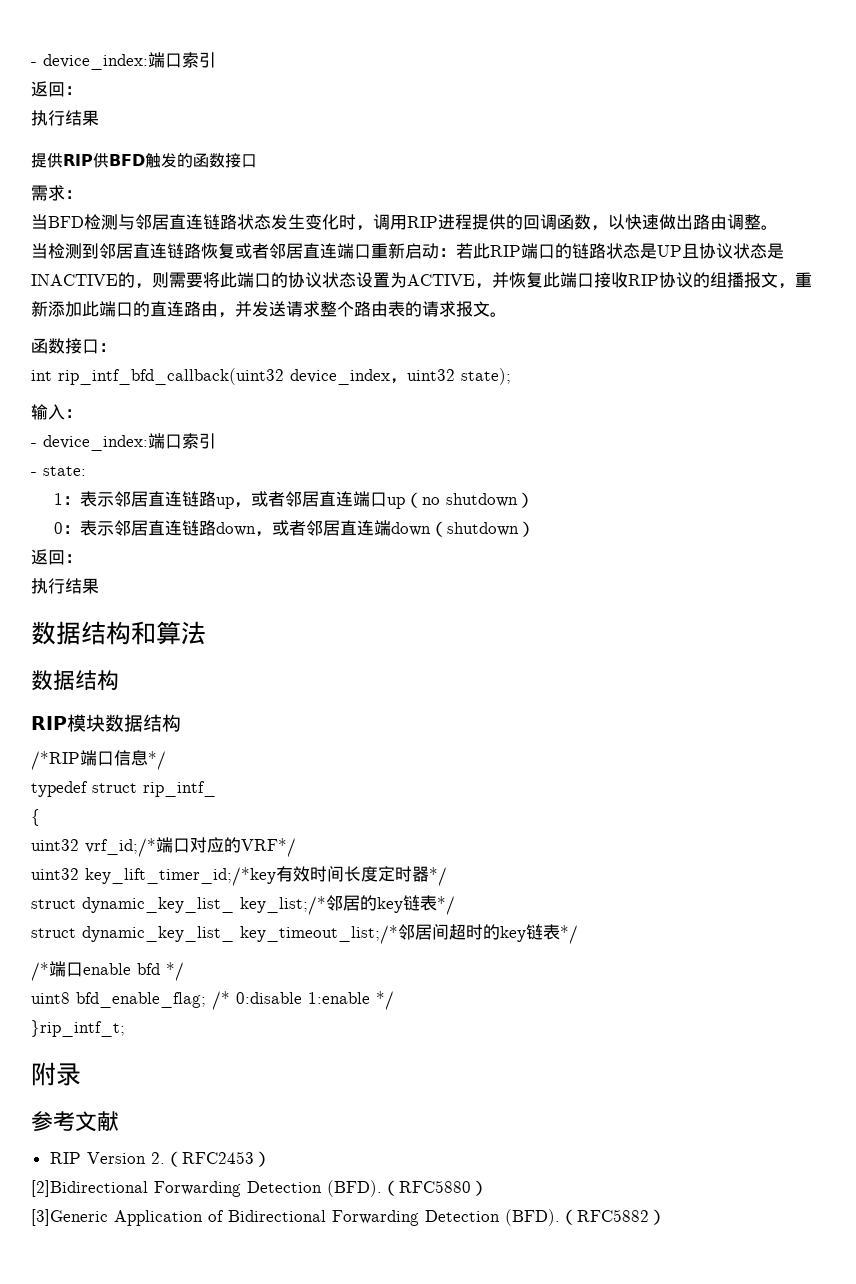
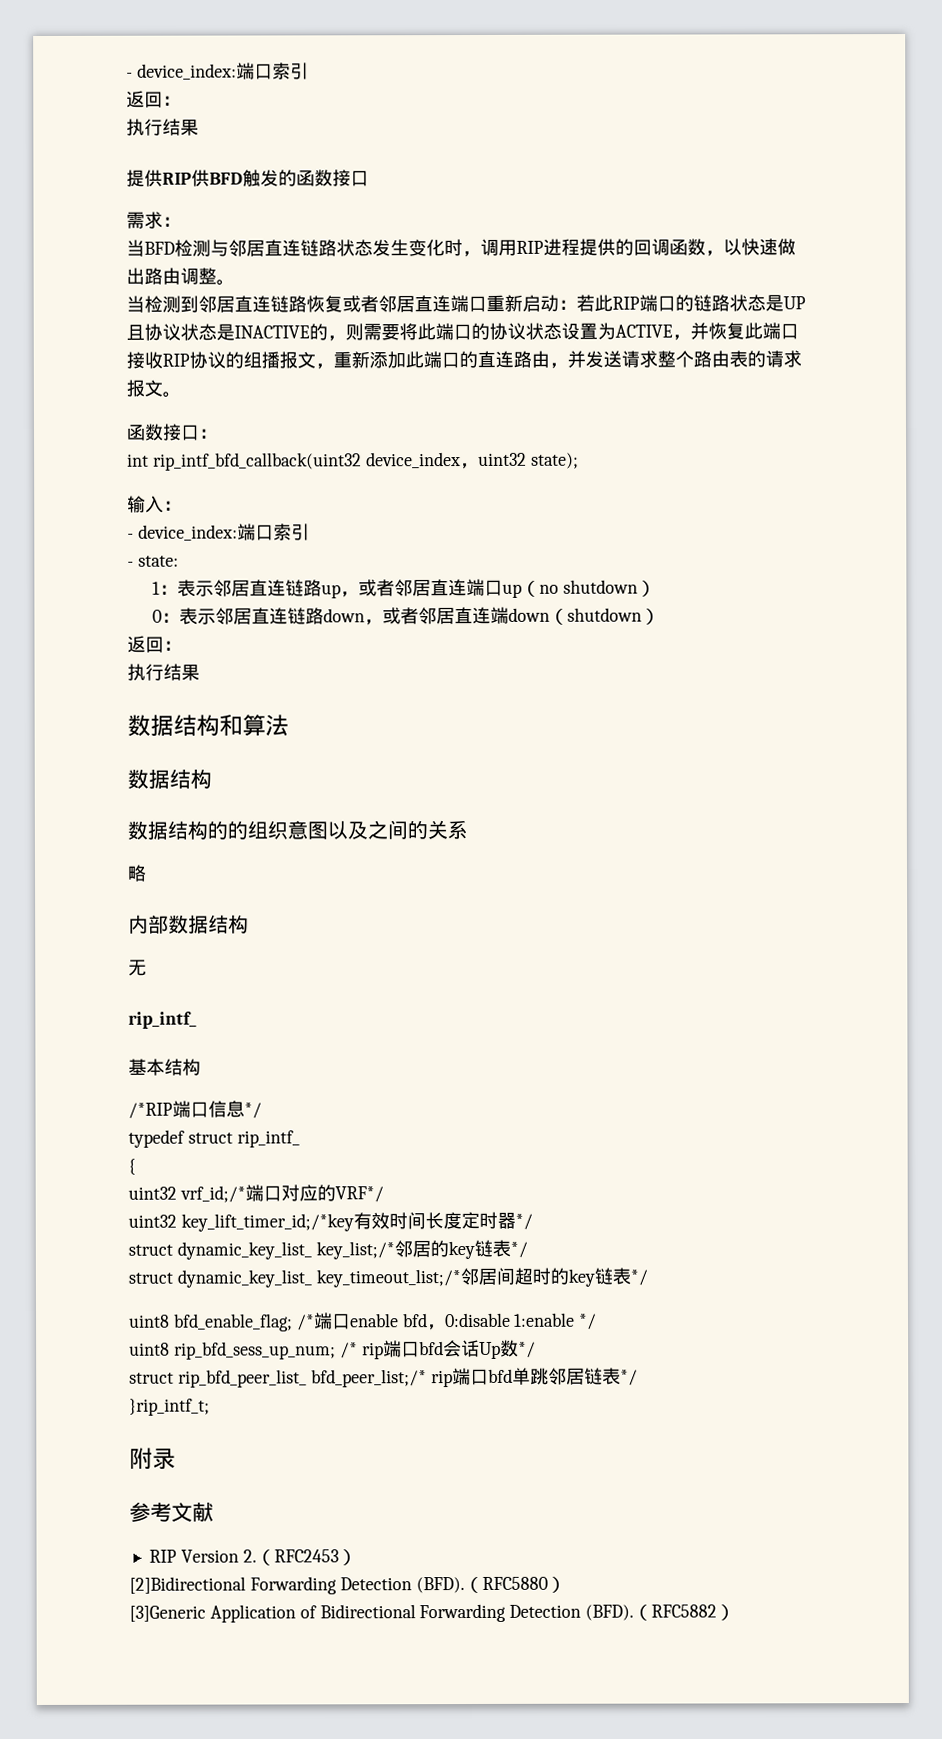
[31,714,181,732] RIP模块数据结构 -> [127,820,468,840] [127,864,147,882] [128,914,249,934] [128,959,147,976] [128,1011,197,1029] [128,1058,201,1076] 数据结构的的组织意图以及之间的关系 // 略 // 内部数据结构 // 无 // rip_intf_ // 基本结构
(578, 934) none -> [129,1313,293,1332] uint8 bfd_enable_flag;
[166,962,184,981] [31,991,370,1010] */ // uint8 bfd_enable_flag; /* 0:disable 1:enable -> [426,1312,598,1331] [129,1339,536,1360] [129,1367,621,1388] ，0:disable 1:enable */ // uint8 rip_bfd_sess_up_num; /* rip端口bfd会话Up数*/ // struct rip_bfd_peer_list_ bfd_peer_list;/* rip端口bfd单跳邻居链表

